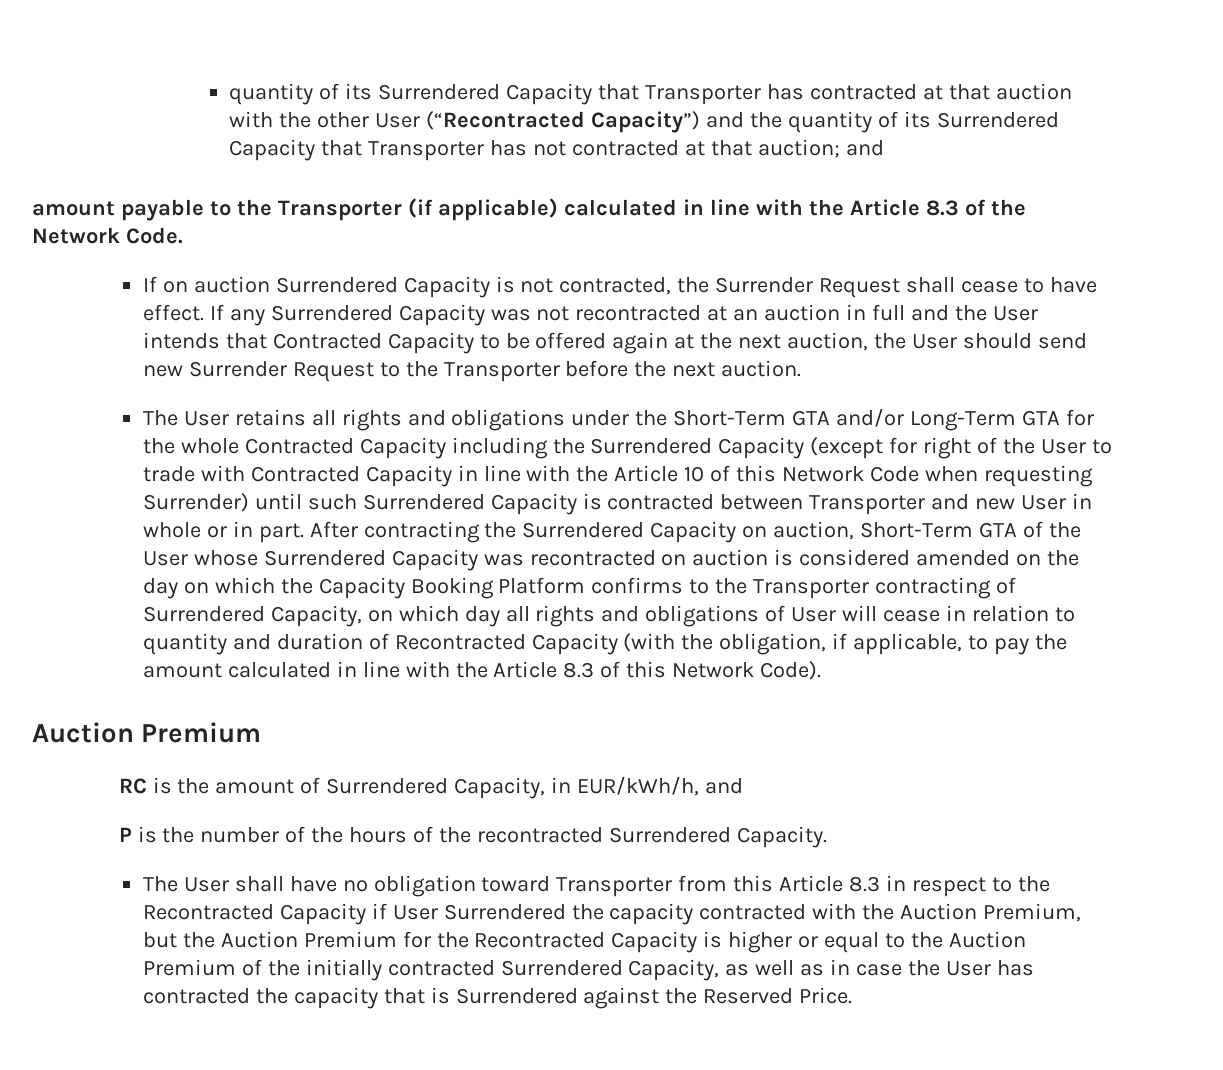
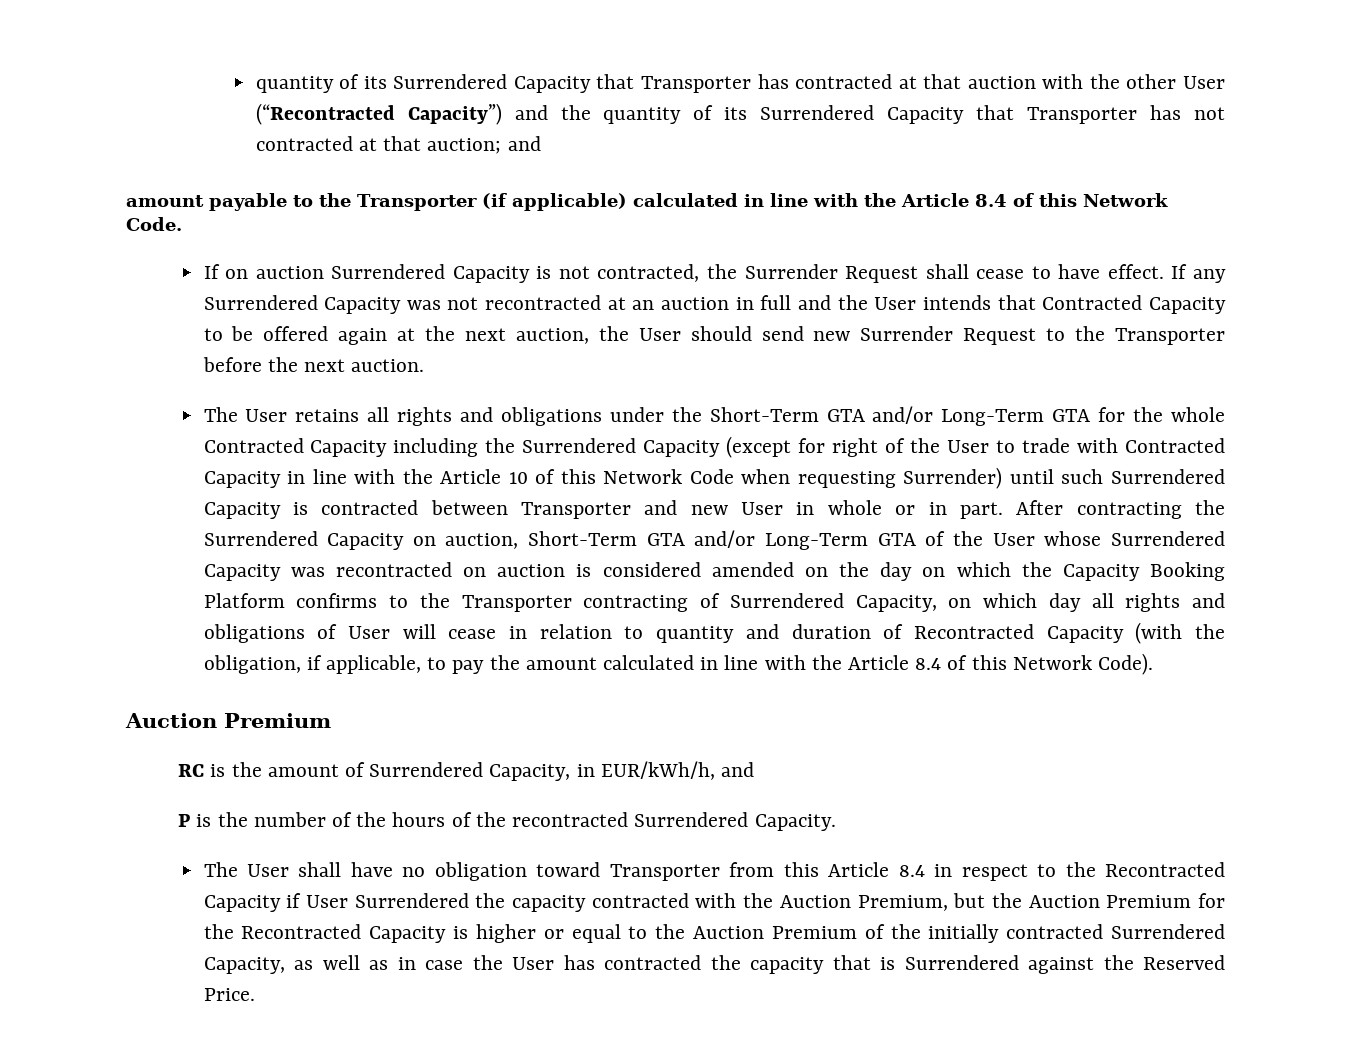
[926,199,1026,216] 8.3 of the -> [974,193,1077,207] 8.4 of this
(1018, 530) none -> [694,530,916,550] and/or Long-Term GTA
[563,662,595,678] 8.3 -> [915,658,942,670] 8.4
[849,876,881,892] 8.3 -> [898,865,925,877] 8.4

